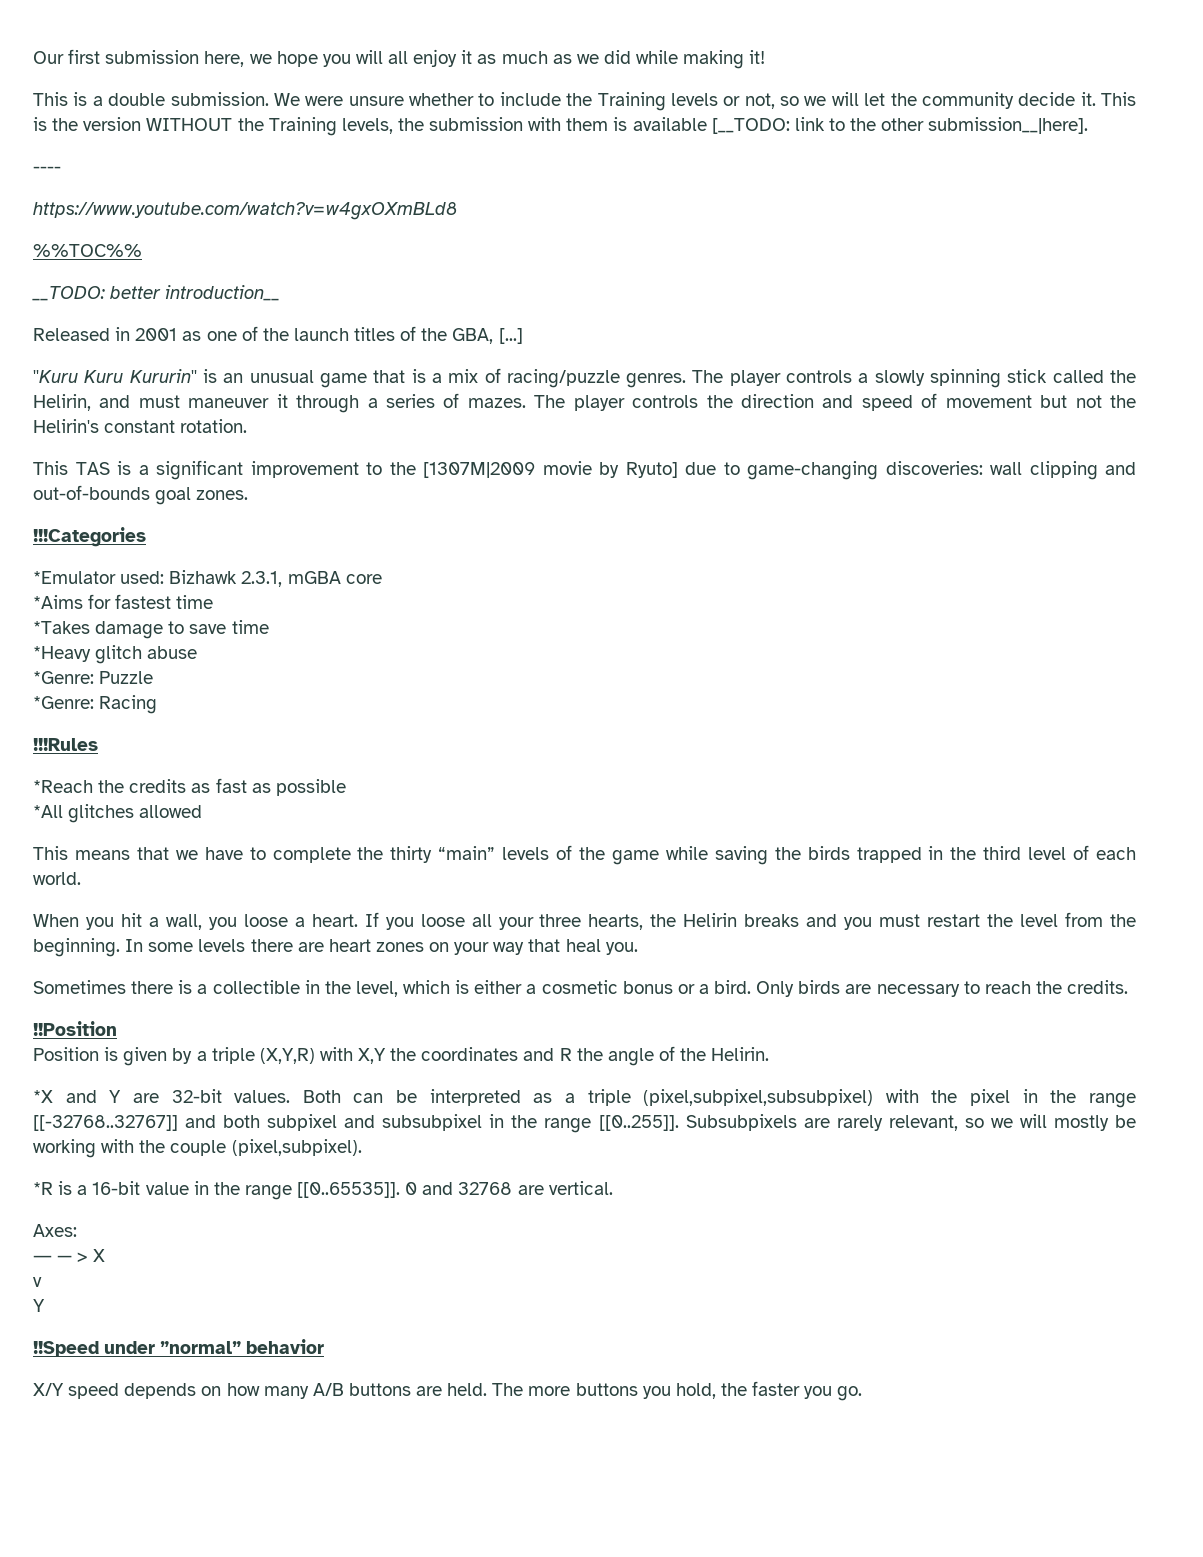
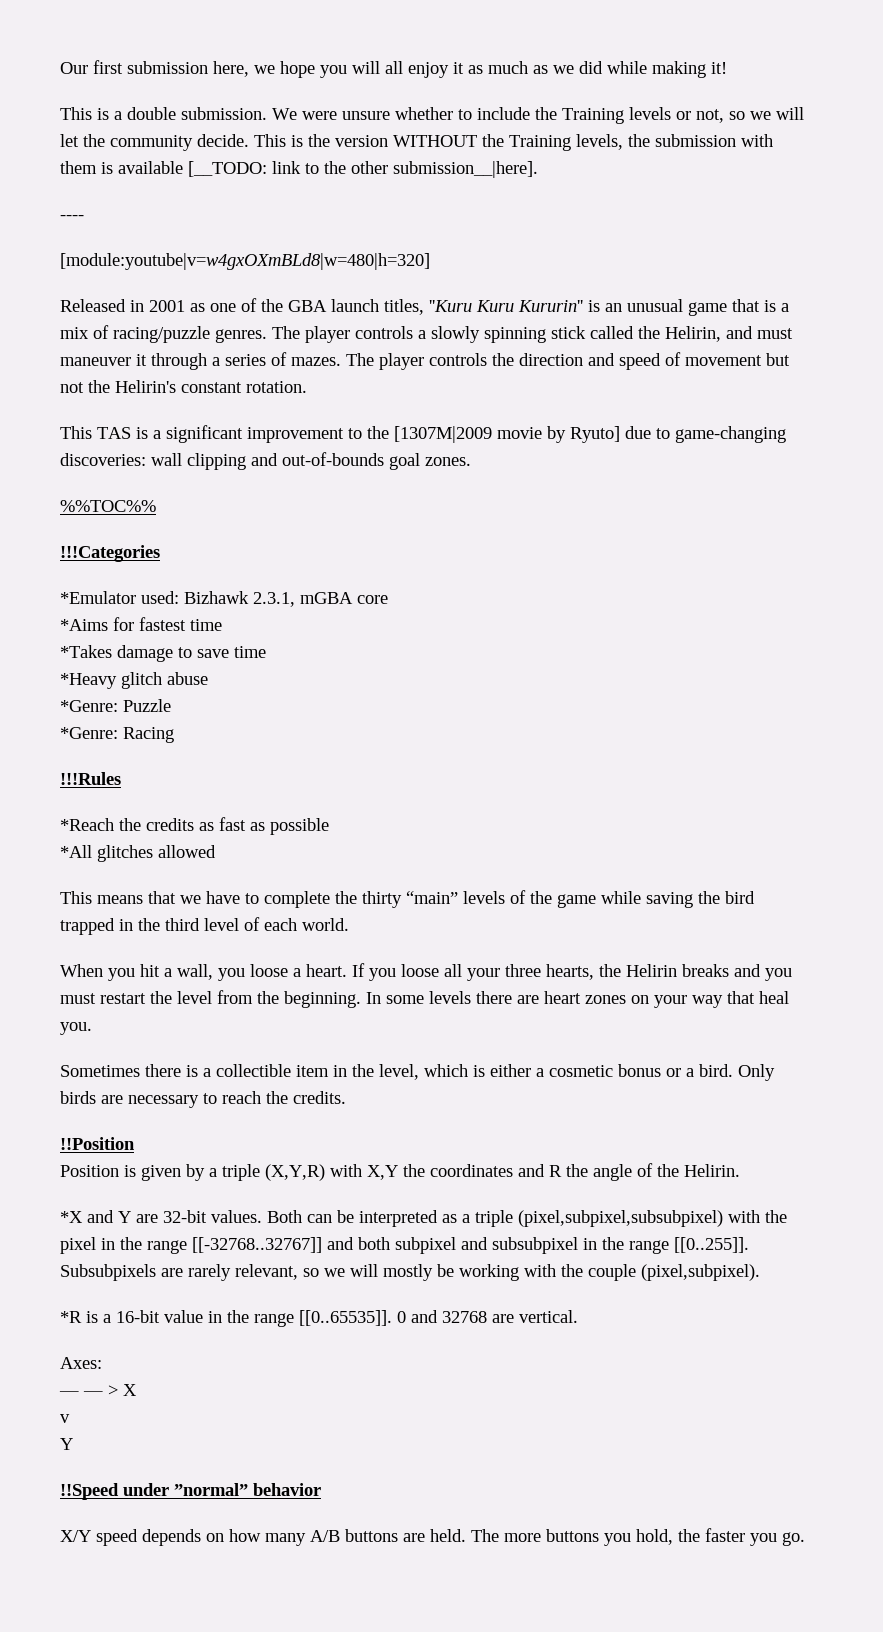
[1018,92,1096,106] decide it. -> [197,134,249,147] decide.
[33,202,458,220] [33,244,142,257] [32,285,281,301] https://www.youtube.com/watch?v=w4gxOXmBLd8 // %%TOC%% // __TODO: better introduction__ -> [60,253,430,270] [module:youtube|v=w4gxOXmBLd8|w=480|h=320]
[293,326,523,344] launch titles of the GBA, [...] // -> [288,299,424,315] GBA launch titles,
(249, 495) none -> [60,500,156,512] // %%TOC%%
[807,846,850,860] birds -> [725,891,755,904] bird
(300, 987) none -> [296,1065,329,1077] item

